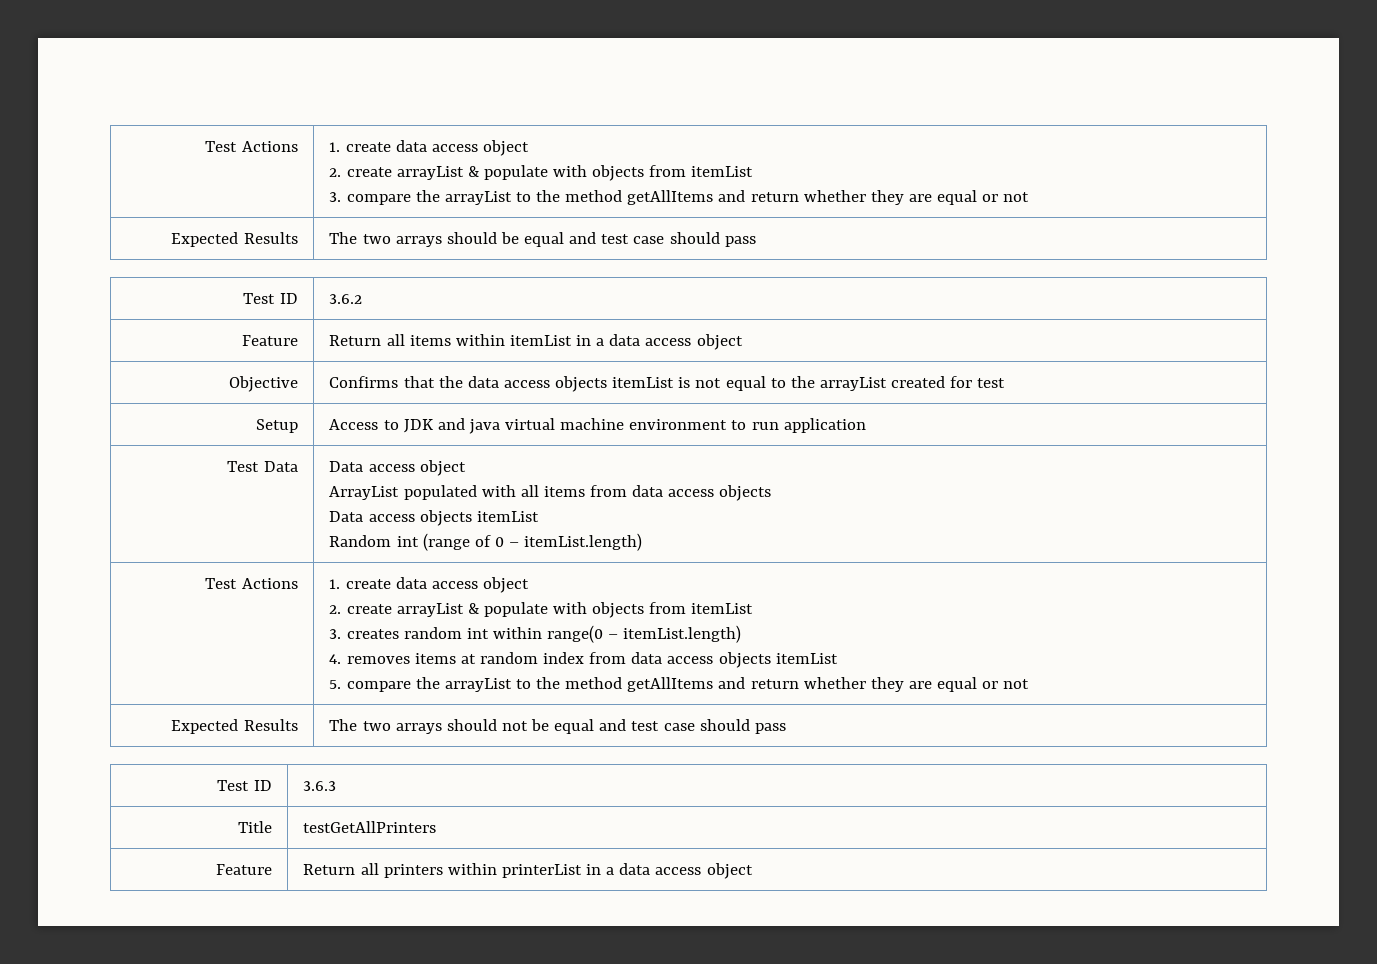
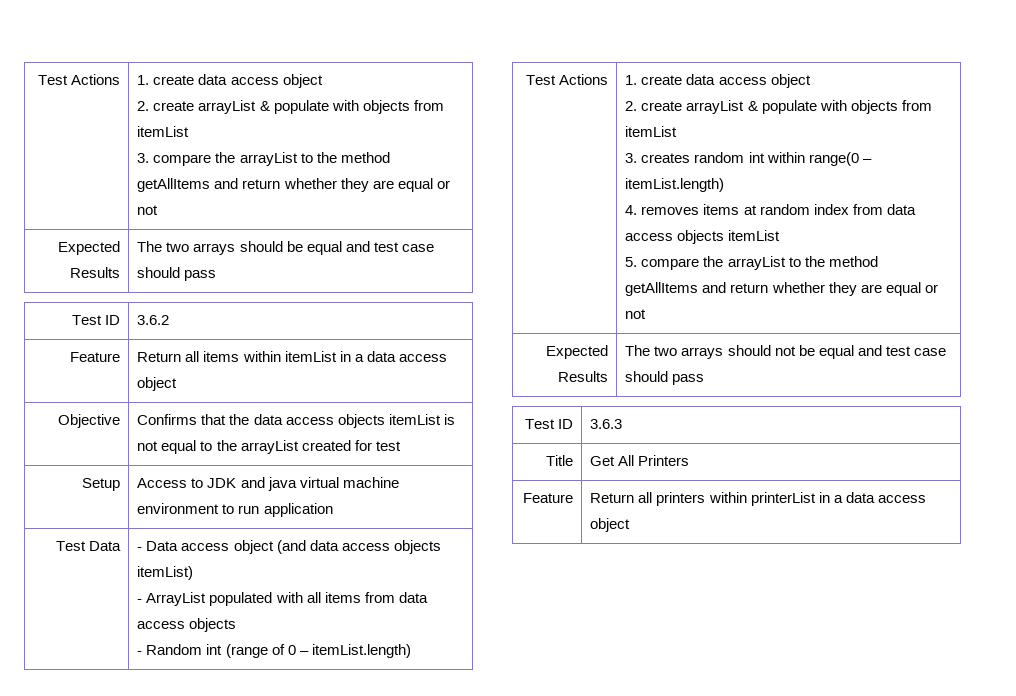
(298, 466) none -> [137,547,143,551] -
(466, 468) // -> [276,540,441,554] [137,566,194,580] [137,599,143,603] (and data access objects itemList) // -
[329,510,539,526] Data access objects itemList // -> [137,651,143,655] -
[303,821,437,833] testGetAllPrinters -> [590,455,690,466] Get All Printers

